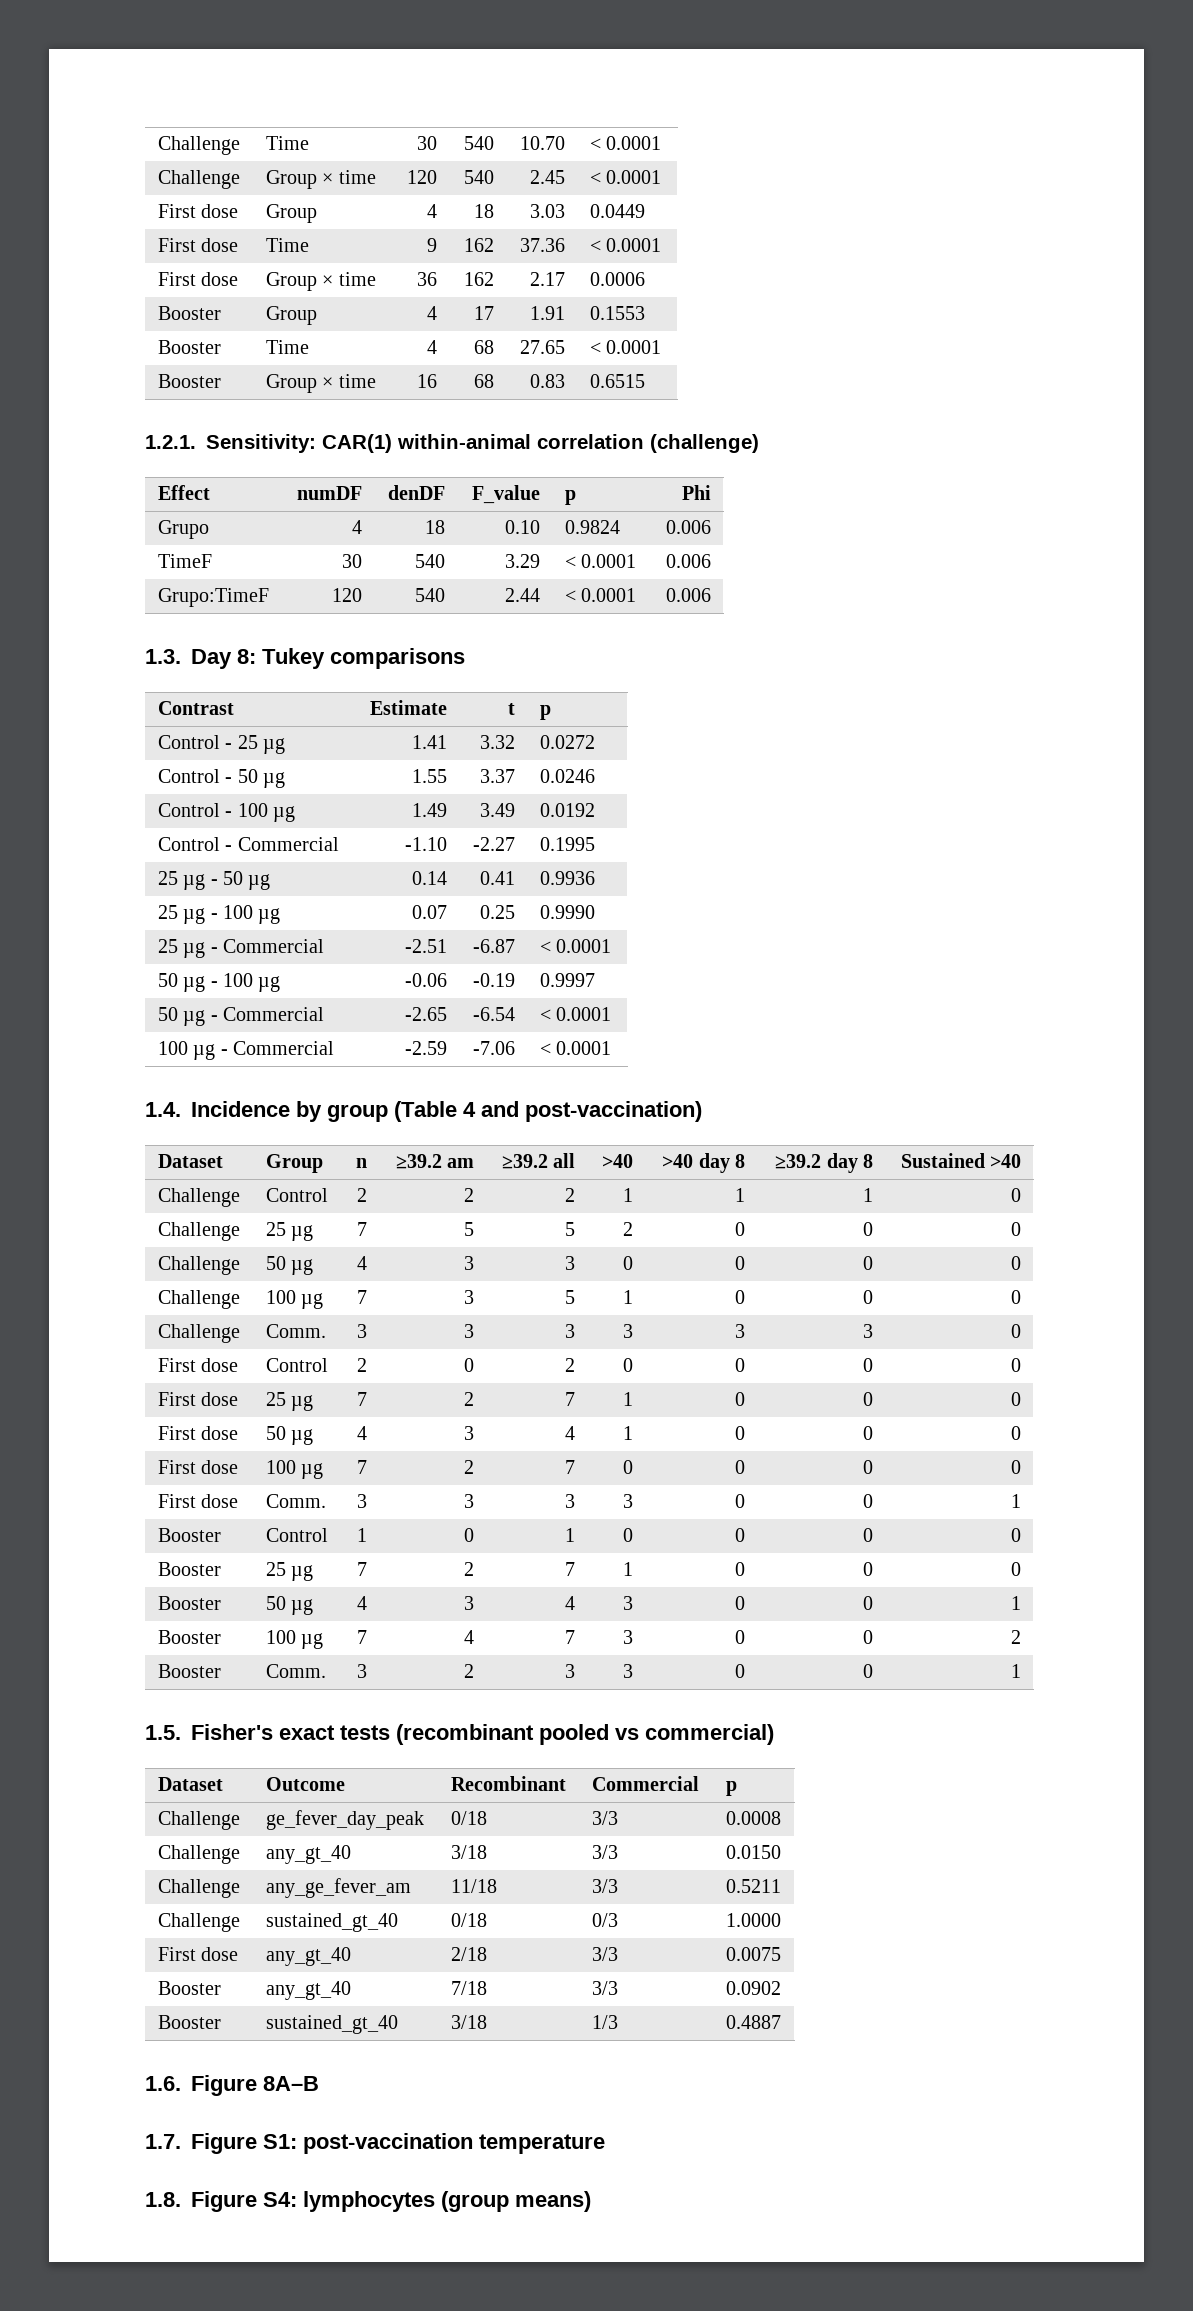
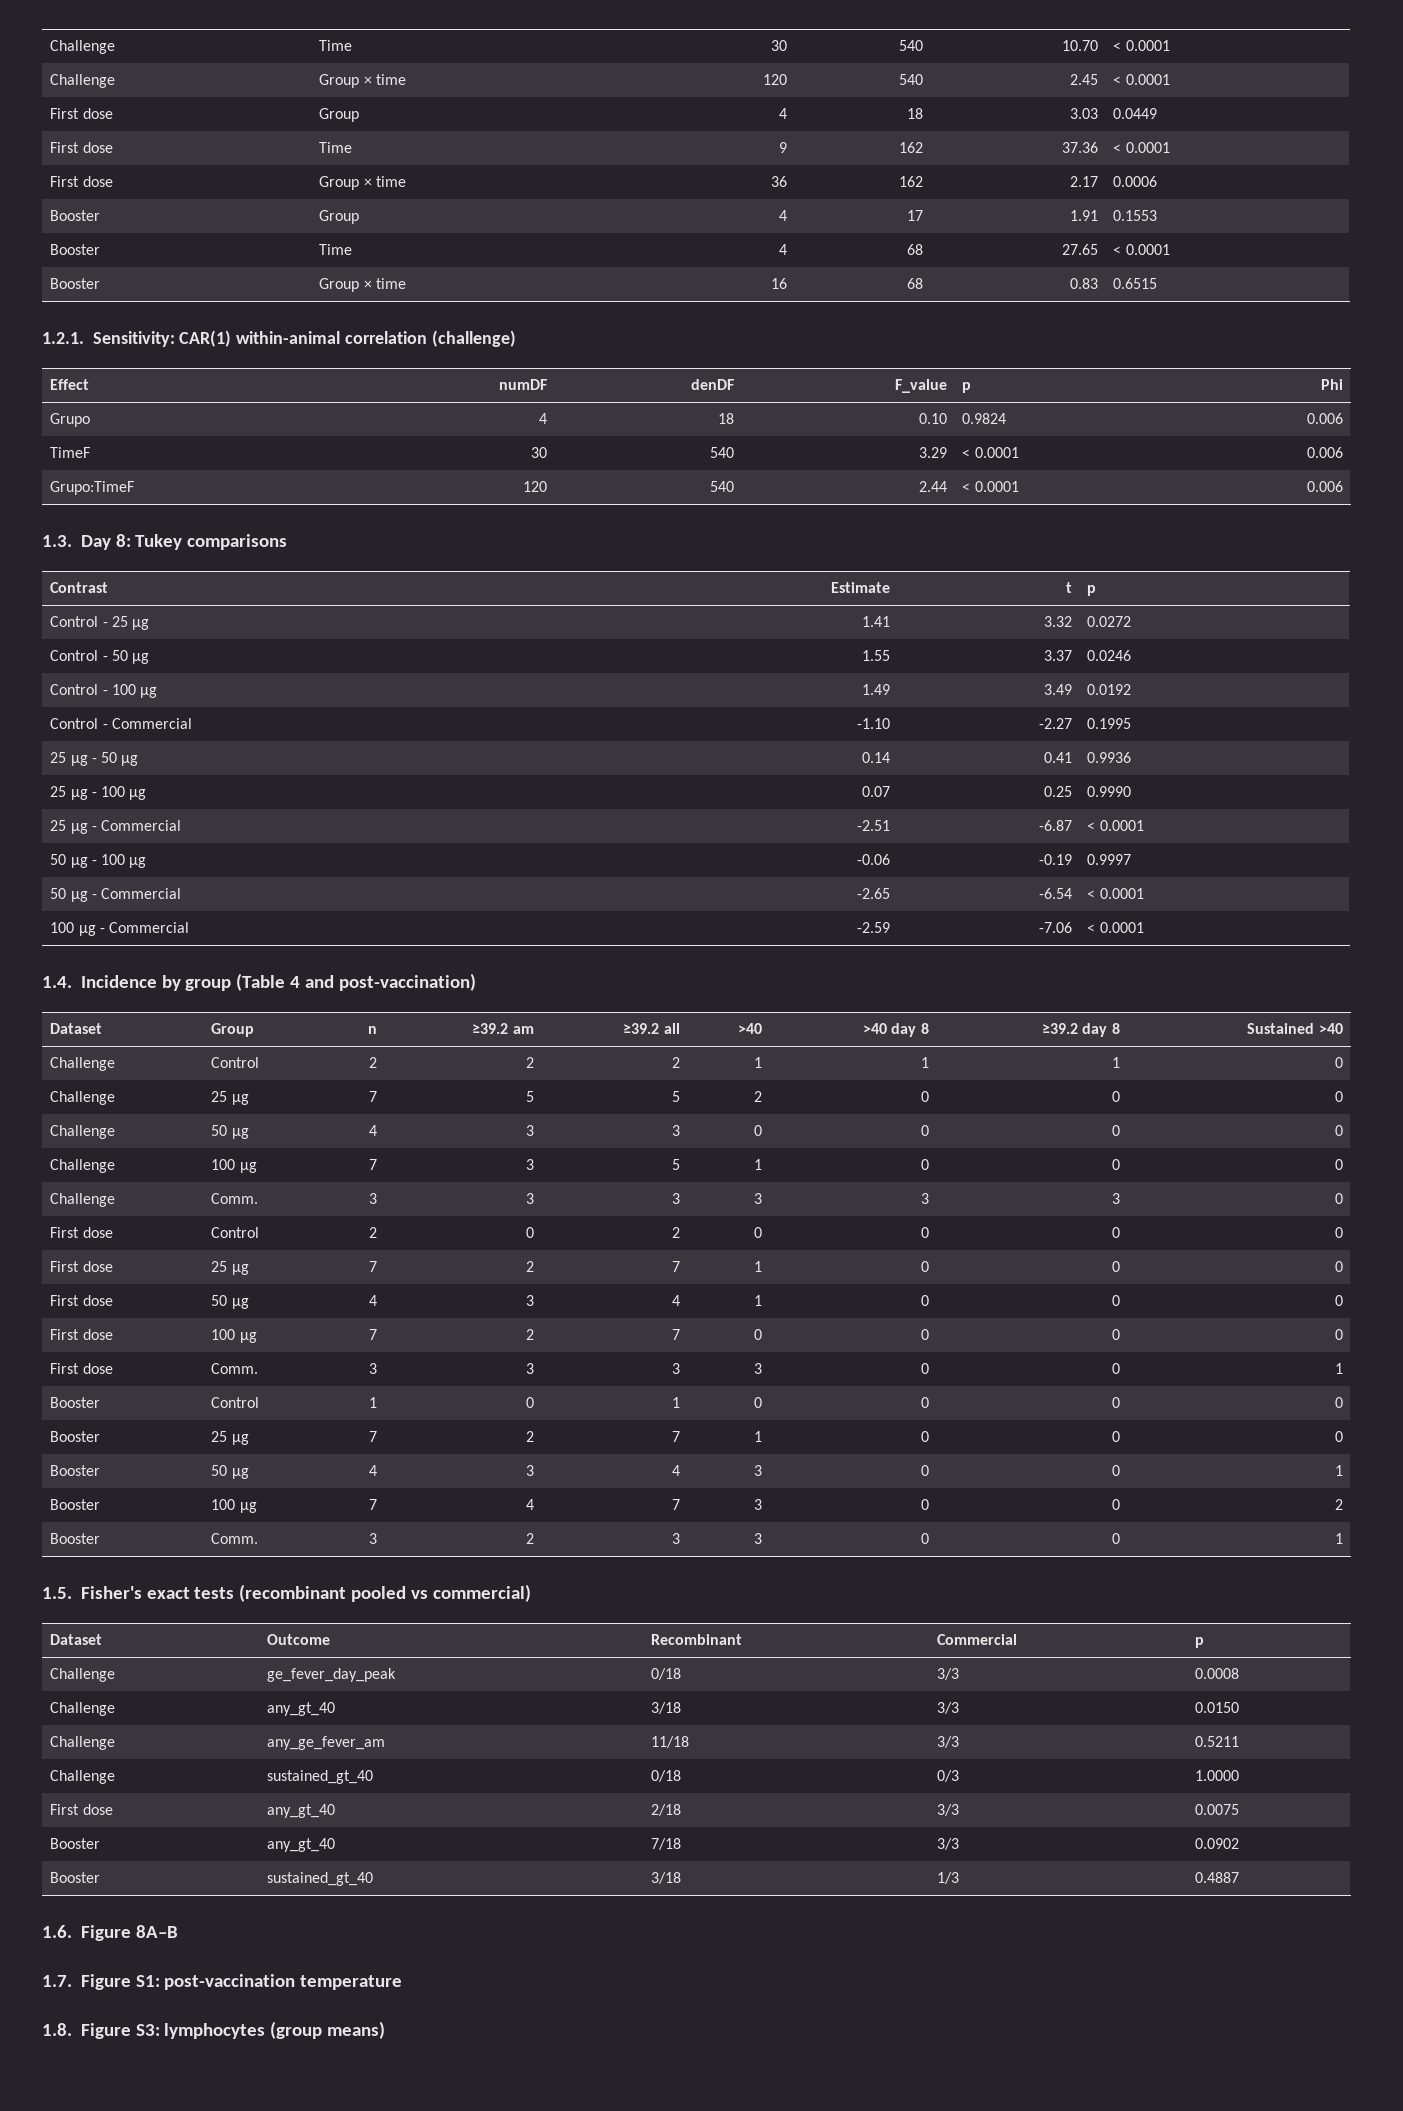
[263,2192,297,2207] S4: -> [135,2024,160,2036] S3:

